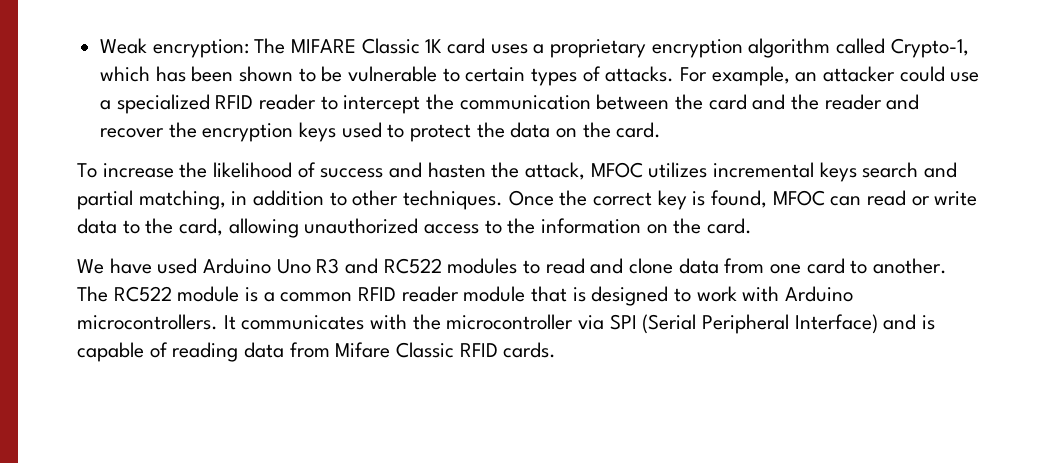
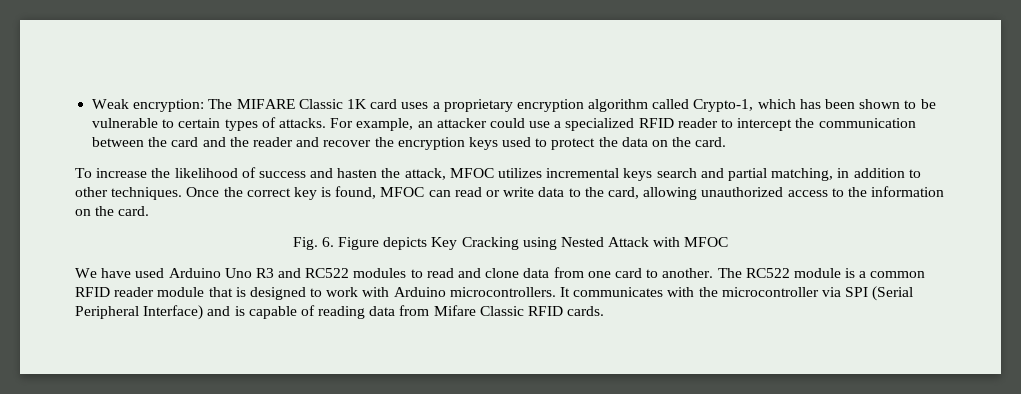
(753, 226) none -> [292,237,729,250] // Fig. 6. Figure depicts Key Cracking using Nested Attack with MFOC

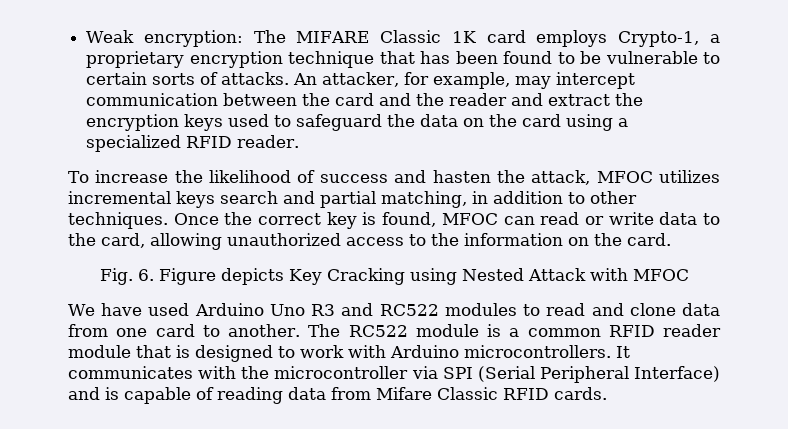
[401,102,429,109] uses -> [536,30,700,47] employs Crypto-1,
[588,99,796,112] algorithm called Crypto-1, which -> [288,51,415,68] technique that
[859,99,901,109] shown -> [503,51,553,64] found
[224,119,258,131] types -> [152,73,196,85] sorts
[330,118,815,131] For example, an attacker could use a specialized RFID reader to intercept the -> [293,72,636,89] An attacker, for example, may intercept
[323,140,372,147] recover -> [548,94,611,106] extract
[551,138,596,150] protect -> [296,114,383,131] safeguard
[695,137,727,147] card. -> [522,114,629,131] [86,135,300,152] card using a specialized RFID reader.

